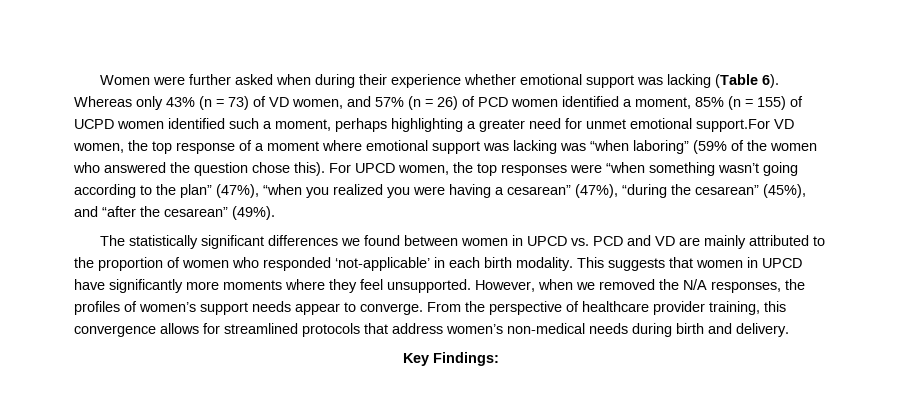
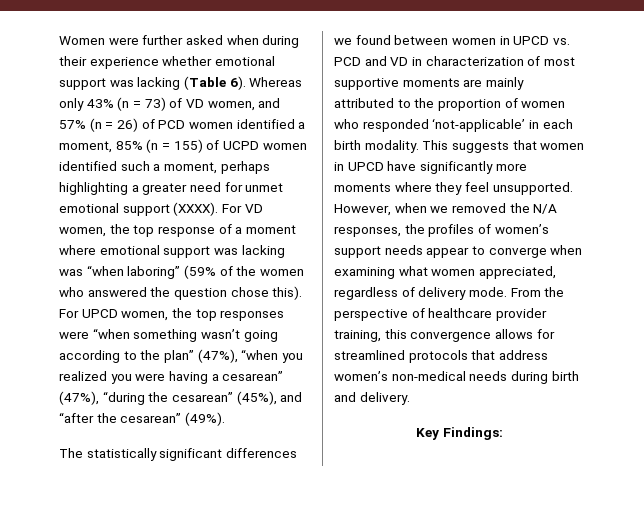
[696,119,770,132] support.For -> [122,202,242,216] support (XXXX). For
(676, 241) none -> [411,56,575,66] [334,78,460,90] in characterization of most supportive moments
[360,303,423,315] converge. -> [488,245,583,258] [334,266,556,279] [334,287,507,300] converge when examining what women appreciated, regardless of delivery mode.

